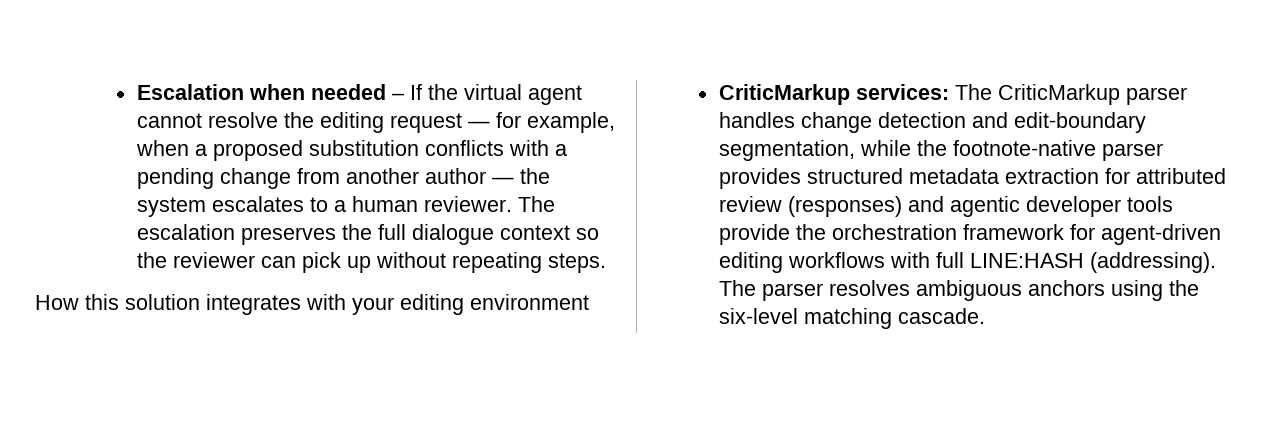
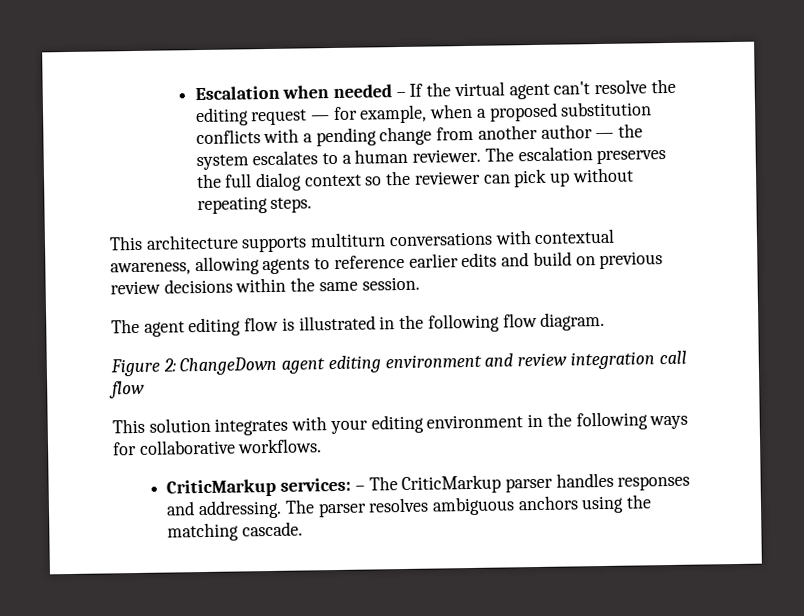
[136,113,202,128] cannot -> [553,81,591,95] can't
[411,224,494,245] dialogue -> [254,172,302,192] dialog
[35,294,119,310] How this -> [109,228,616,253] [110,251,664,276] [110,276,420,295] [111,311,606,337] [110,350,687,377] [109,380,145,399] [112,418,145,434] This architecture supports multiturn conversations with contextual awareness, allowing agents to reference earlier edits and build on previous review decisions within the same session. // The agent editing flow is illustrated in the following flow diagram. // Figure 2: ChangeDown agent editing environment and review integration call flow // This
(589, 302) none -> [527,411,689,431] [112,438,323,456] in the following ways for collaborative workflows.
(949, 92) none -> [354,485,365,491] –
[800,112,1146,133] [718,140,1163,161] [718,168,1226,189] [718,196,1173,217] [718,224,1221,245] [718,252,1216,273] change detection and edit-boundary segmentation, while the footnote-native parser provides structured metadata extraction for attributed review (responses) and agentic developer tools provide the orchestration framework for agent-driven editing workflows with full LINE:HASH (addressing). -> [617,475,691,491] [166,499,283,520] responses and addressing.
[718,308,798,324] six-level -> (653, 501) none

